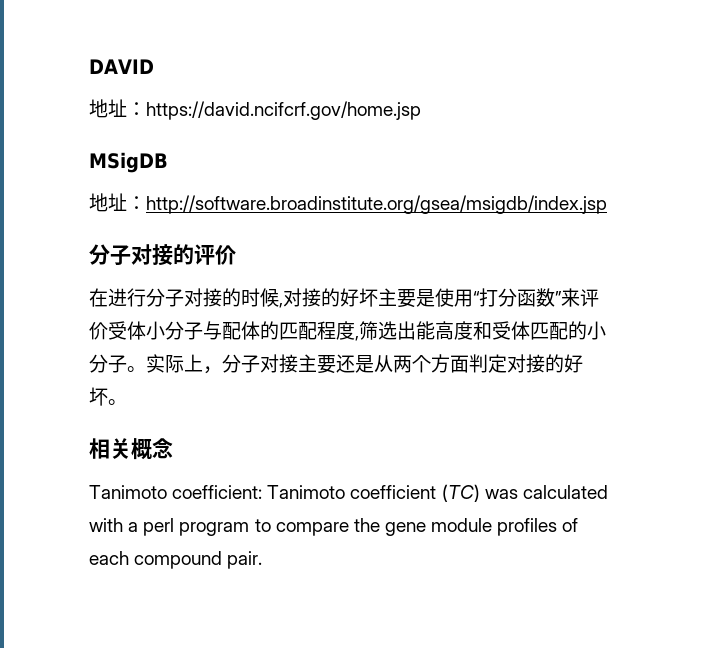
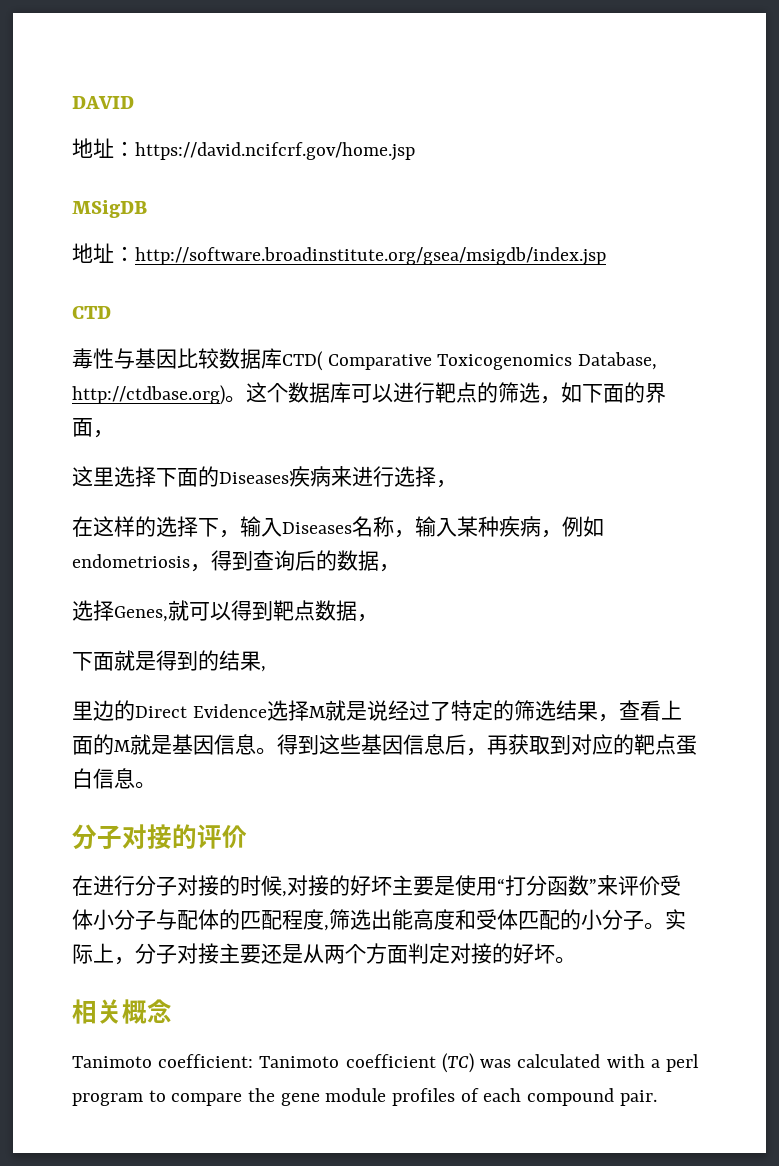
(607, 204) none -> [72,306,111,319] [72,348,658,371] [72,382,666,405] [72,418,114,438] [72,466,457,488] [72,516,604,538] [72,550,400,572] [72,600,378,622] [72,650,266,672] [72,700,682,722] [72,734,697,756] [72,768,156,789] // CTD // 毒性与基因比较数据库CTD( Comparative Toxicogenomics Database, http://ctdbase.org)。这个数据库可以进行靶点的筛选，如下面的界面， // 这里选择下面的Diseases疾病来进行选择， // 在这样的选择下，输入Diseases名称，输入某种疾病，例如endometriosis，得到查询后的数据， // 选择Genes,就可以得到靶点数据， // 下面就是得到的结果, // 里边的Direct Evidence选择M就是说经过了特定的筛选结果，查看上面的M就是基因信息。得到这些基因信息后，再获取到对应的靶点蛋白信息。

